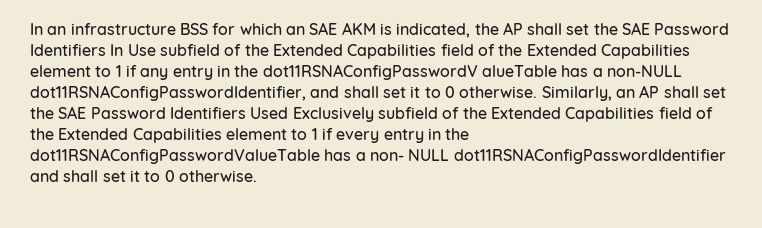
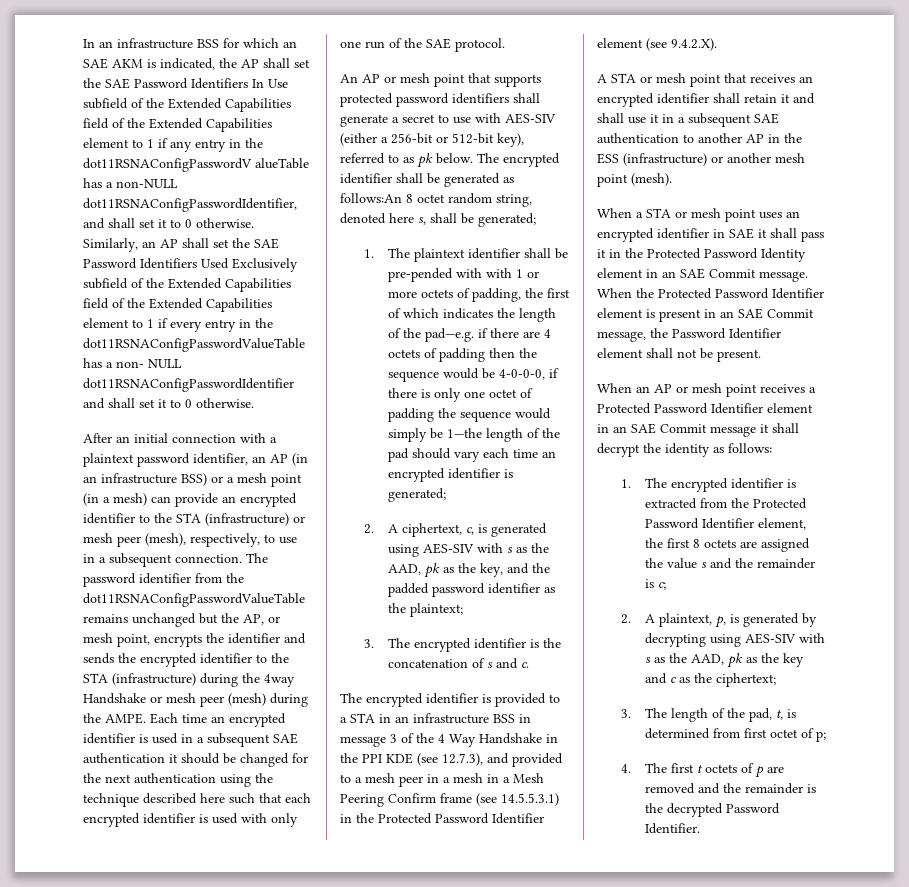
(257, 176) none -> [83,433,277,443] [83,453,308,467] [83,473,302,487] [83,493,297,507] [83,513,305,526] [83,533,297,547] [83,553,268,567] [83,573,244,587] [83,593,305,607] [83,613,280,627] [83,633,306,647] [83,653,289,667] [83,673,295,687] [83,693,308,707] [83,713,286,727] [83,733,298,747] [83,753,308,767] [83,773,273,787] [83,793,311,807] [83,813,298,827] [340,38,505,52] [340,73,541,87] [340,93,540,107] [340,113,556,127] [340,133,524,147] [340,153,560,168] [340,173,514,187] [340,193,532,207] [340,213,536,227] [363,248,568,262] [387,268,539,282] [387,288,570,302] [387,308,556,322] [387,328,551,342] [387,348,537,362] [387,368,559,382] [387,388,533,402] [387,408,551,422] [387,428,560,442] [387,448,556,462] [387,468,513,482] [387,488,446,502] [363,523,547,537] [387,543,549,557] [387,563,550,578] [387,583,555,597] [387,603,463,617] [363,638,561,652] [387,658,529,669] [340,693,560,707] [340,713,531,724] [340,733,558,747] [340,753,563,767] [340,773,544,787] [340,793,559,807] [340,813,544,824] [597,38,717,51] [597,73,813,87] [597,93,815,107] [597,113,779,127] [597,133,802,144] [597,153,805,166] [597,173,672,187] [597,208,800,222] [597,228,824,242] [597,248,806,262] [597,268,808,282] [597,288,824,299] [597,308,814,322] [597,328,781,342] [597,348,761,362] [597,383,816,397] [597,403,813,414] [597,423,799,437] [597,443,772,457] [620,478,796,492] [644,498,807,509] [644,518,806,530] [644,538,810,552] [644,558,815,569] [644,579,666,590] [620,613,817,628] [644,633,825,647] [644,653,804,668] [644,673,776,687] [620,708,796,722] [644,728,826,742] [620,763,784,778] [644,783,816,794] [644,803,780,817] [644,823,700,834] // After an initial connection with a plaintext password identifier, an AP (in an infrastructure BSS) or a mesh point (in a mesh) can provide an encrypted identifier to the STA (infrastructure) or mesh peer (mesh), respectively, to use in a subsequent connection. The password identifier from the dot11RSNAConfigPasswordValueTable remains unchanged but the AP, or mesh point, encrypts the identifier and sends the encrypted identifier to the STA (infrastructure) during the 4way Handshake or mesh peer (mesh) during the AMPE. Each time an encrypted identifier is used in a subsequent SAE authentication it should be changed for the next authentication using the technique described here such that each encrypted identifier is used with only one run of the SAE protocol. // An AP or mesh point that supports protected password identifiers shall generate a secret to use with AES-SIV (either a 256-bit or 512-bit key), referred to as pk below. The encrypted identifier shall be generated as follows:An 8 octet random string, denoted here s, shall be generated; // 1. The plaintext identifier shall be pre-pended with with 1 or more octets of padding, the first of which indicates the length of the pad—e.g. if there are 4 octets of padding then the sequence would be 4-0-0-0, if there is only one octet of padding the sequence would simply be 1—the length of the pad should vary each time an encrypted identifier is generated; // 2. A ciphertext, c, is generated using AES-SIV with s as the AAD, pk as the key, and the padded password identifier as the plaintext; // 3. The encrypted identifier is the concatenation of s and c. // The encrypted identifier is provided to a STA in an infrastructure BSS in message 3 of the 4 Way Handshake in the PPI KDE (see 12.7.3), and provided to a mesh peer in a mesh in a Mesh Peering Confirm frame (see 14.5.5.3.1) in the Protected Password Identifier element (see 9.4.2.X). // A STA or mesh point that receives an encrypted identifier shall retain it and shall use it in a subsequent SAE authentication to another AP in the ESS (infrastructure) or another mesh point (mesh). // When a STA or mesh point uses an encrypted identifier in SAE it shall pass it in the Protected Password Identity element in an SAE Commit message. When the Protected Password Identifier element is present in an SAE Commit message, the Password Identifier element shall not be present. // When an AP or mesh point receives a Protected Password Identifier element in an SAE Commit message it shall decrypt the identity as follows: // 1. The encrypted identifier is extracted from the Protected Password Identifier element, the first 8 octets are assigned the value s and the remainder is c; // 2. A plaintext, p, is generated by decrypting using AES-SIV with s as the AAD, pk as the key and c as the ciphertext; // 3. The length of the pad, t, is determined from first octet of p; // 4. The first t octets of p are removed and the remainder is the decrypted Password Identifier.

